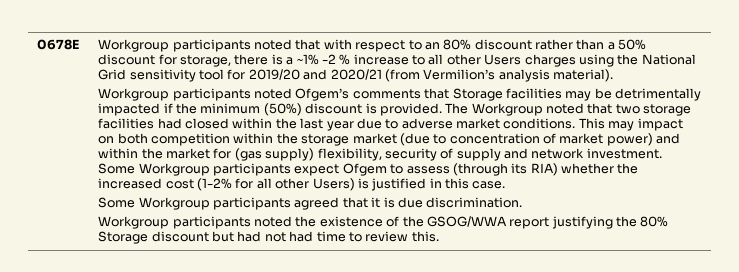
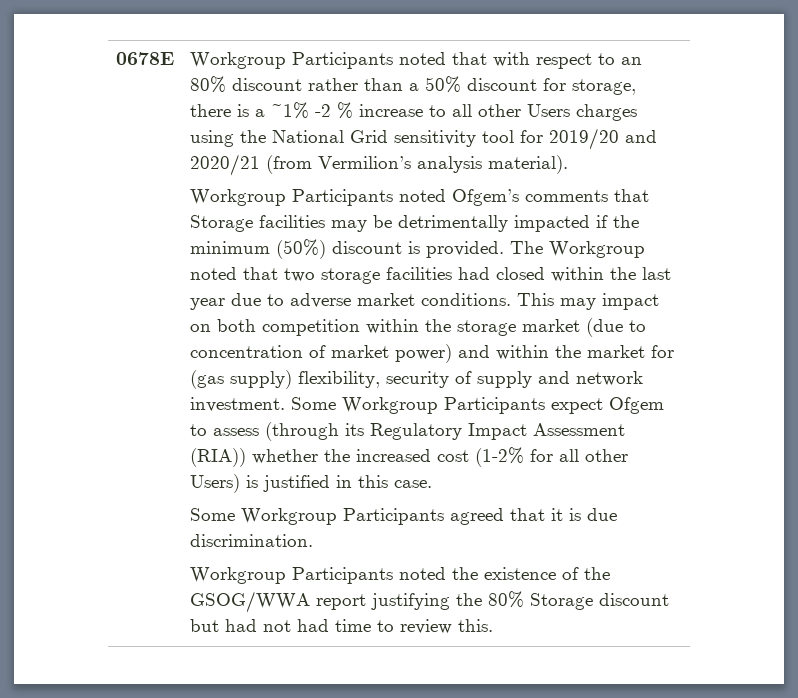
[172,39,251,52] participants -> [291,52,393,69] Participants
[172,88,251,101] participants -> [291,189,393,206] Participants
[213,163,292,176] participants -> [443,397,545,414] Participants
[530,163,558,176] RIA) -> [369,423,625,440] [189,448,246,467] Regulatory Impact Assessment (RIA))
[213,197,292,210] participants -> [342,508,444,525] Participants
[172,216,251,229] participants -> [291,567,393,584] Participants

